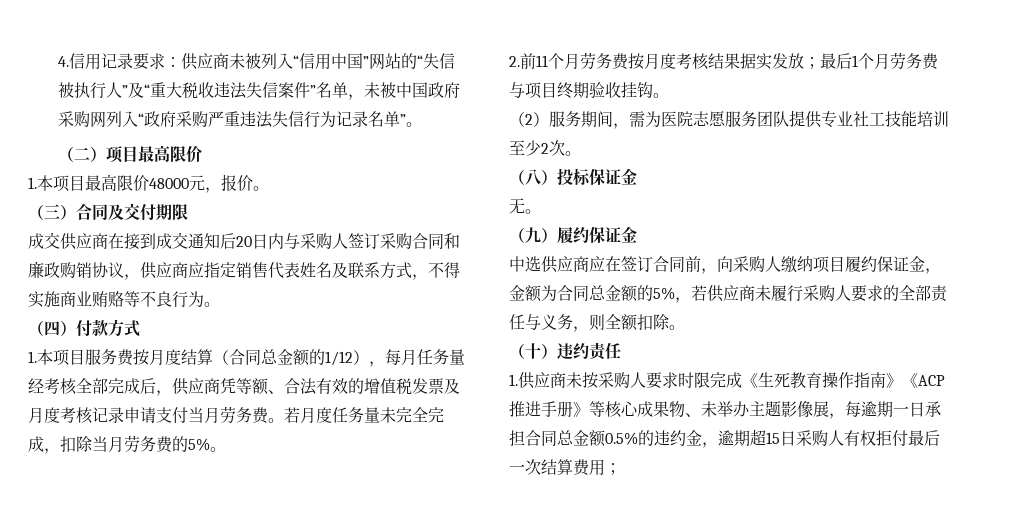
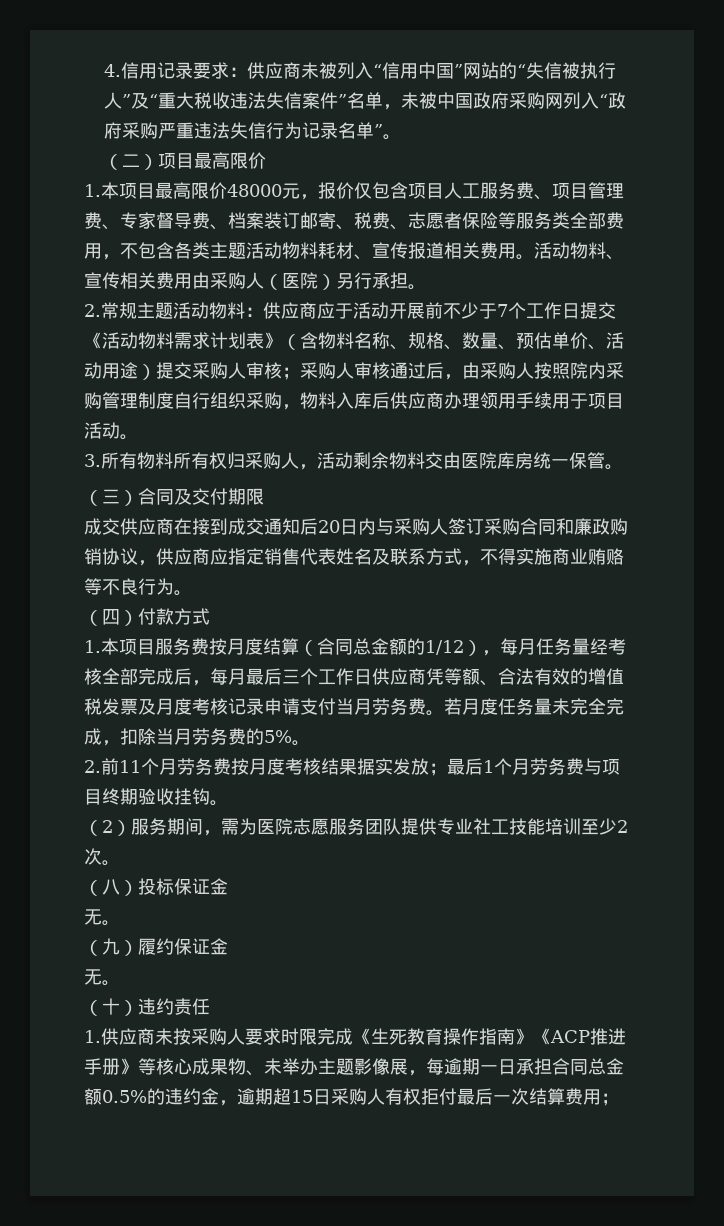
(253, 183) none -> [354,182,624,200] [84,212,624,230] [84,242,624,260] [84,272,426,290] [84,302,616,319] [84,332,624,350] [84,362,624,380] [84,392,624,410] [84,422,138,440] [84,452,605,470] 仅包含项目人工服务费、项目管理费、专家督导费、档案装订邮寄、税费、志愿者保险等服务类全部费用，不包含各类主题活动物料耗材、宣传报道相关费用。活动物料、宣传相关费用由采购人（医院）另行承担。 // 2.常规主题活动物料：供应商应于活动开展前不少于7个工作日提交《活动物料需求计划表》（含物料名称、规格、数量、预估单价、活动用途）提交采购人审核；采购人审核通过后，由采购人按照院内采购管理制度自行组织采购，物料入库后供应商办理领用手续用于项目活动。 // 3.所有物料所有权归采购人，活动剩余物料交由医院库房统一保管
(172, 393) none -> [210,668,372,685] 每月最后三个工作日
[509,255,941,274] [509,285,948,303] [509,314,670,332] 中选供应商应在签订合同前，向采购人缴纳项目履约保证金，金额为合同总金额的5%，若供应商未履行采购人要求的全部责任与义务，则全额扣除 -> [84,969,102,985] 无

